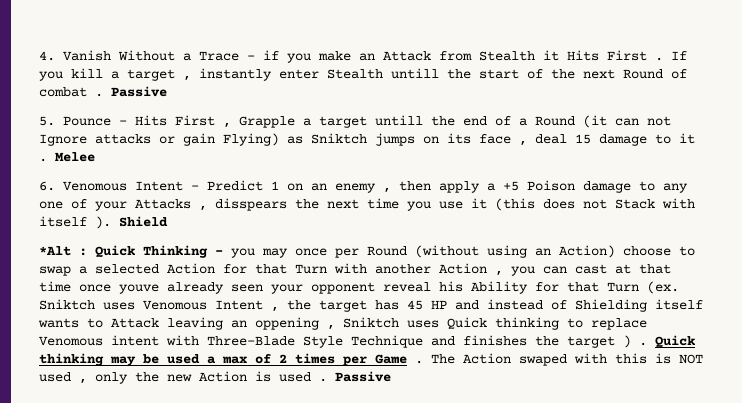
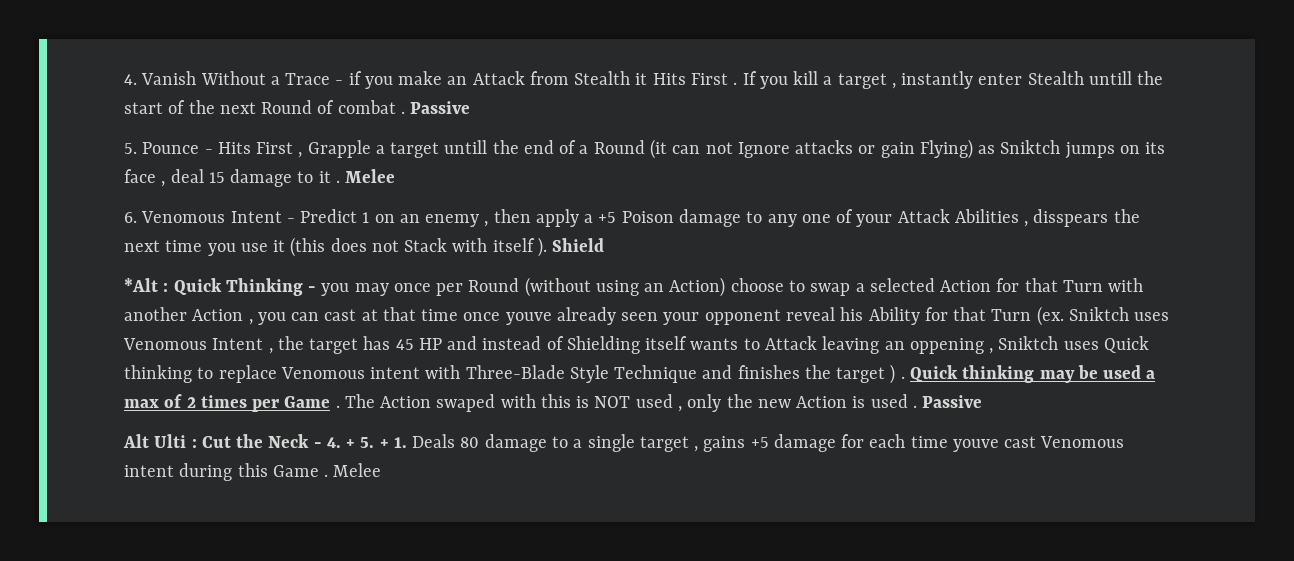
[135,199,191,209] Attacks -> [897,209,1019,223] Attack Abilities
(391, 376) none -> [123,434,1125,452] [124,463,382,481] // Alt Ulti : Cut the Neck - 4. + 5. + 1. Deals 80 damage to a single target , gains +5 damage for each time youve cast Venomous intent during this Game . Melee

